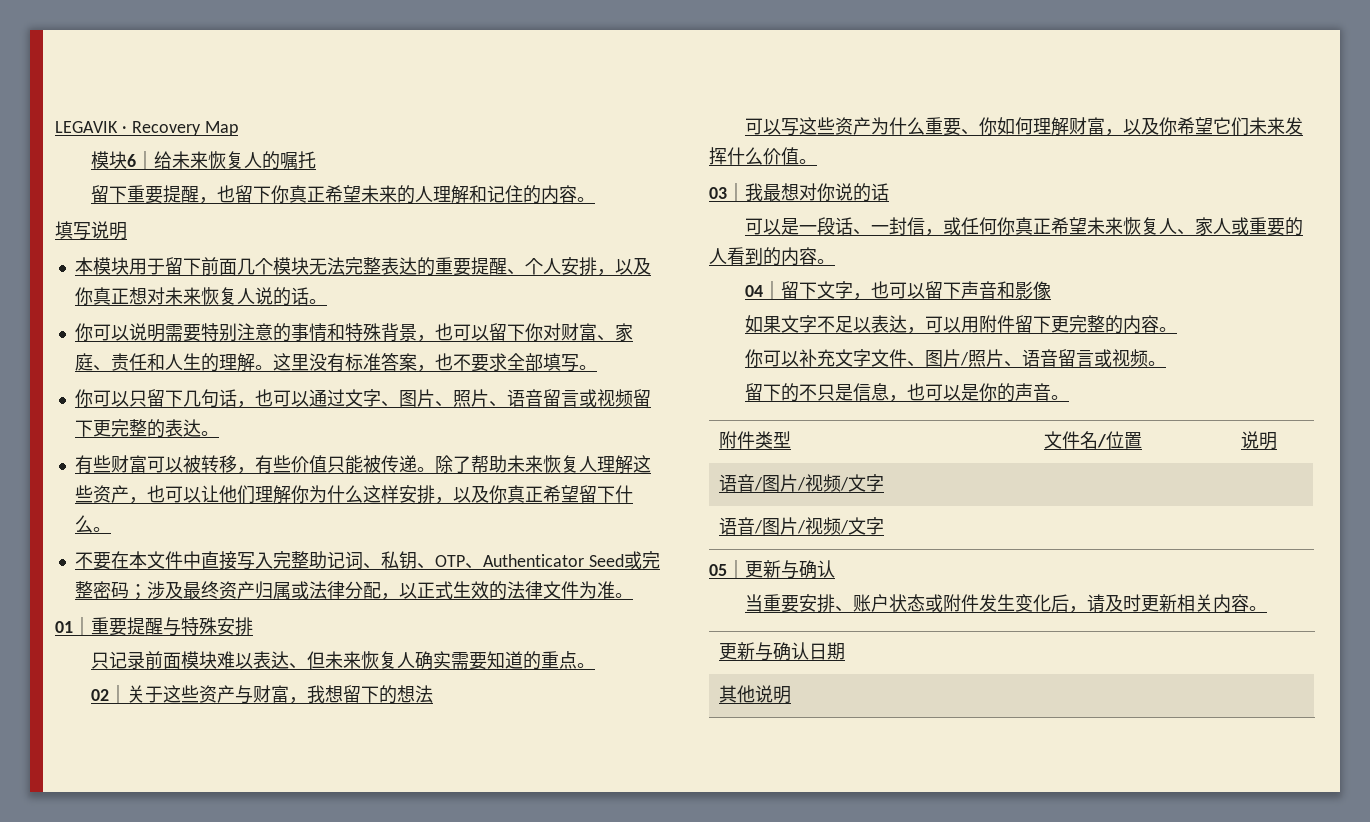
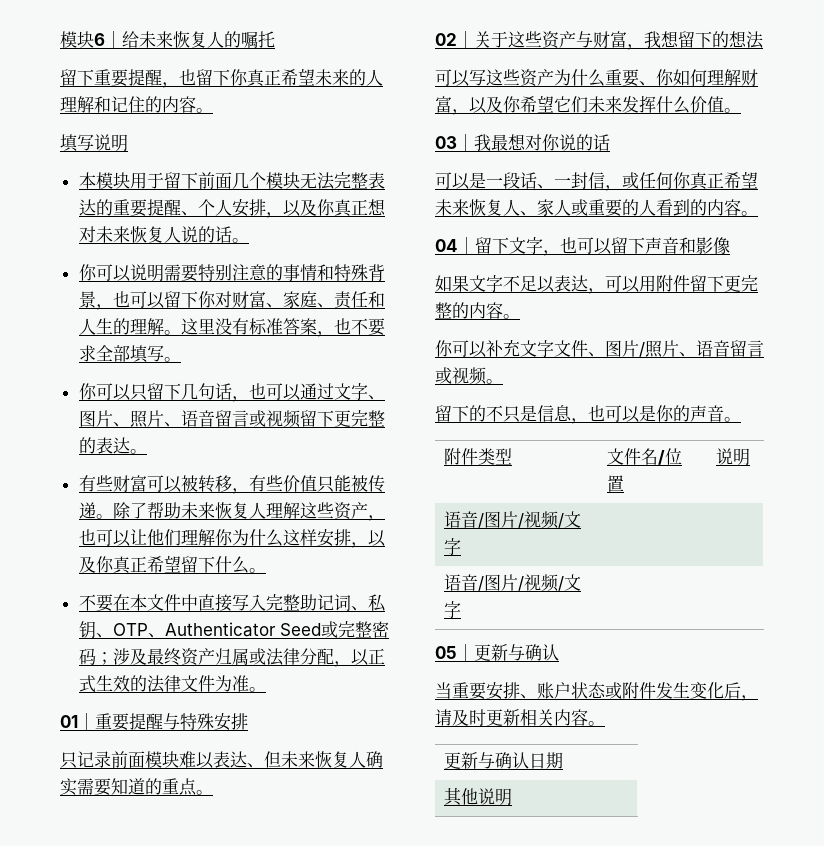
[55,121,238,136] LEGAVIK · Recovery Map // -> (60, 39) none

